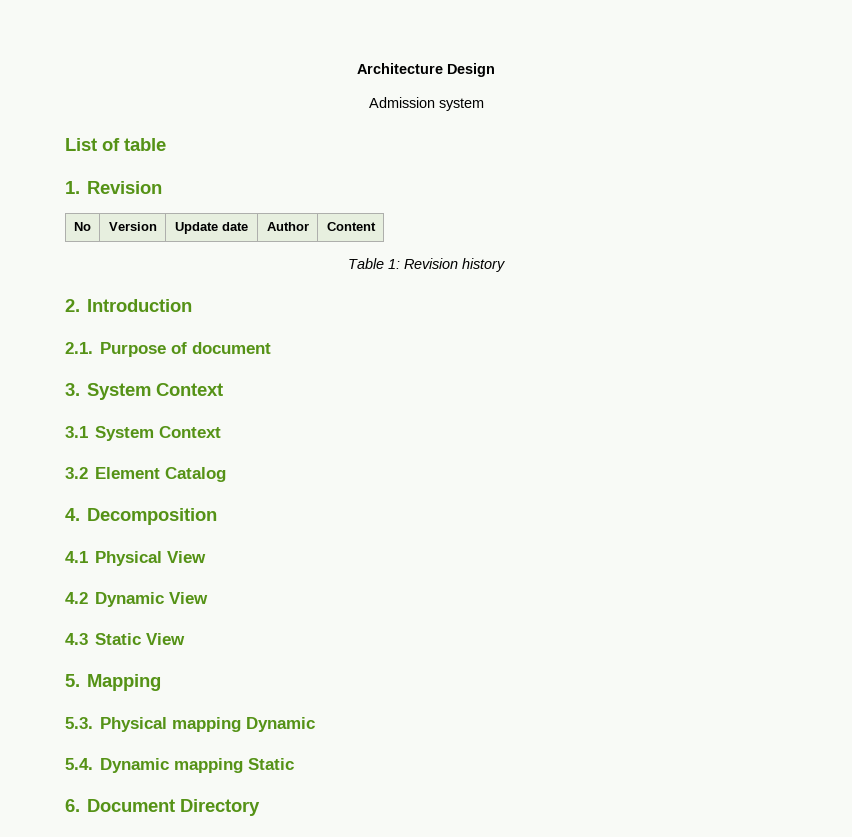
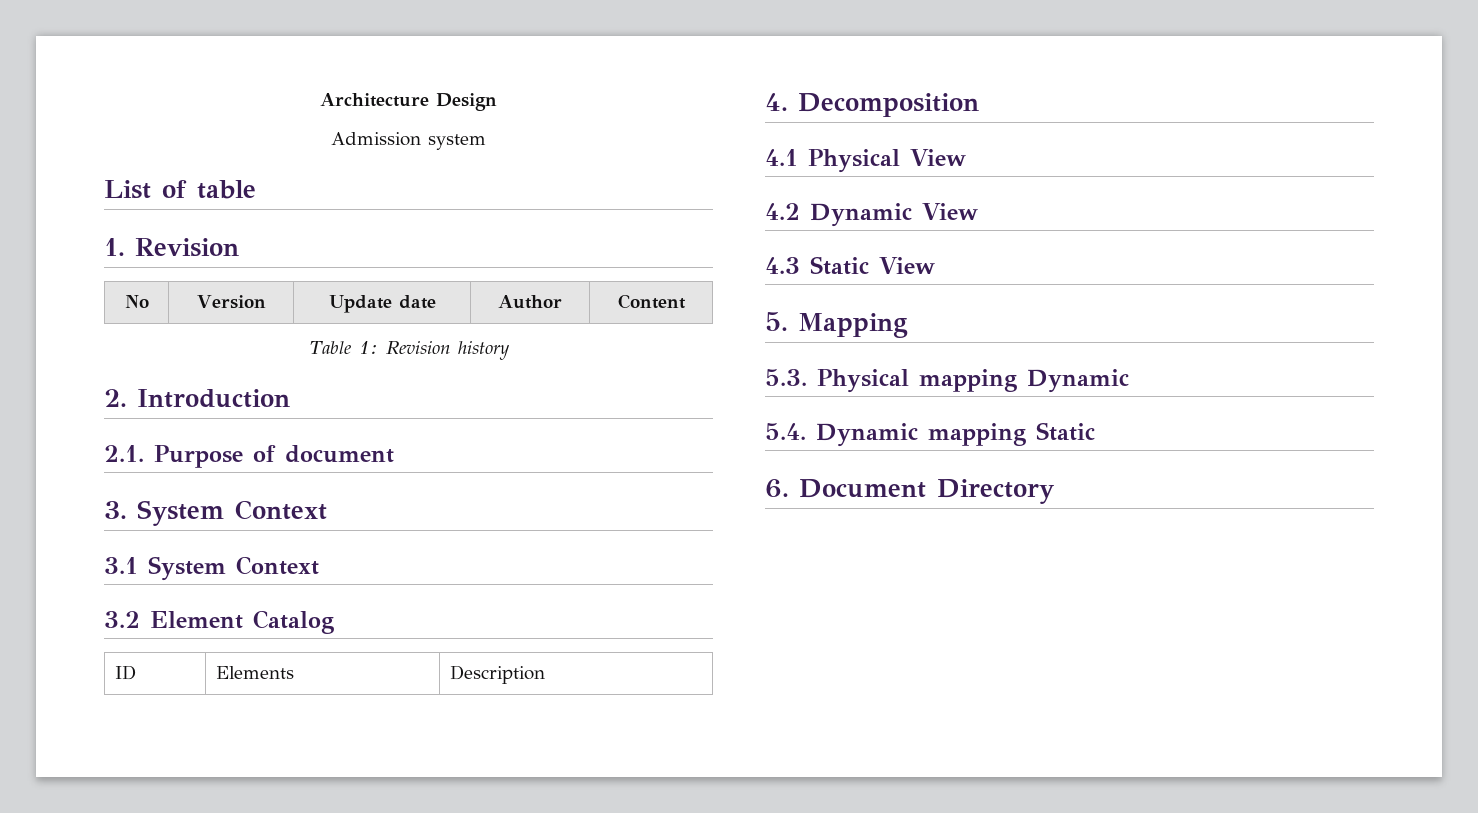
(227, 474) none -> [115,665,137,680] [216,666,295,679] [450,665,546,684] // ID | Elements | Description

